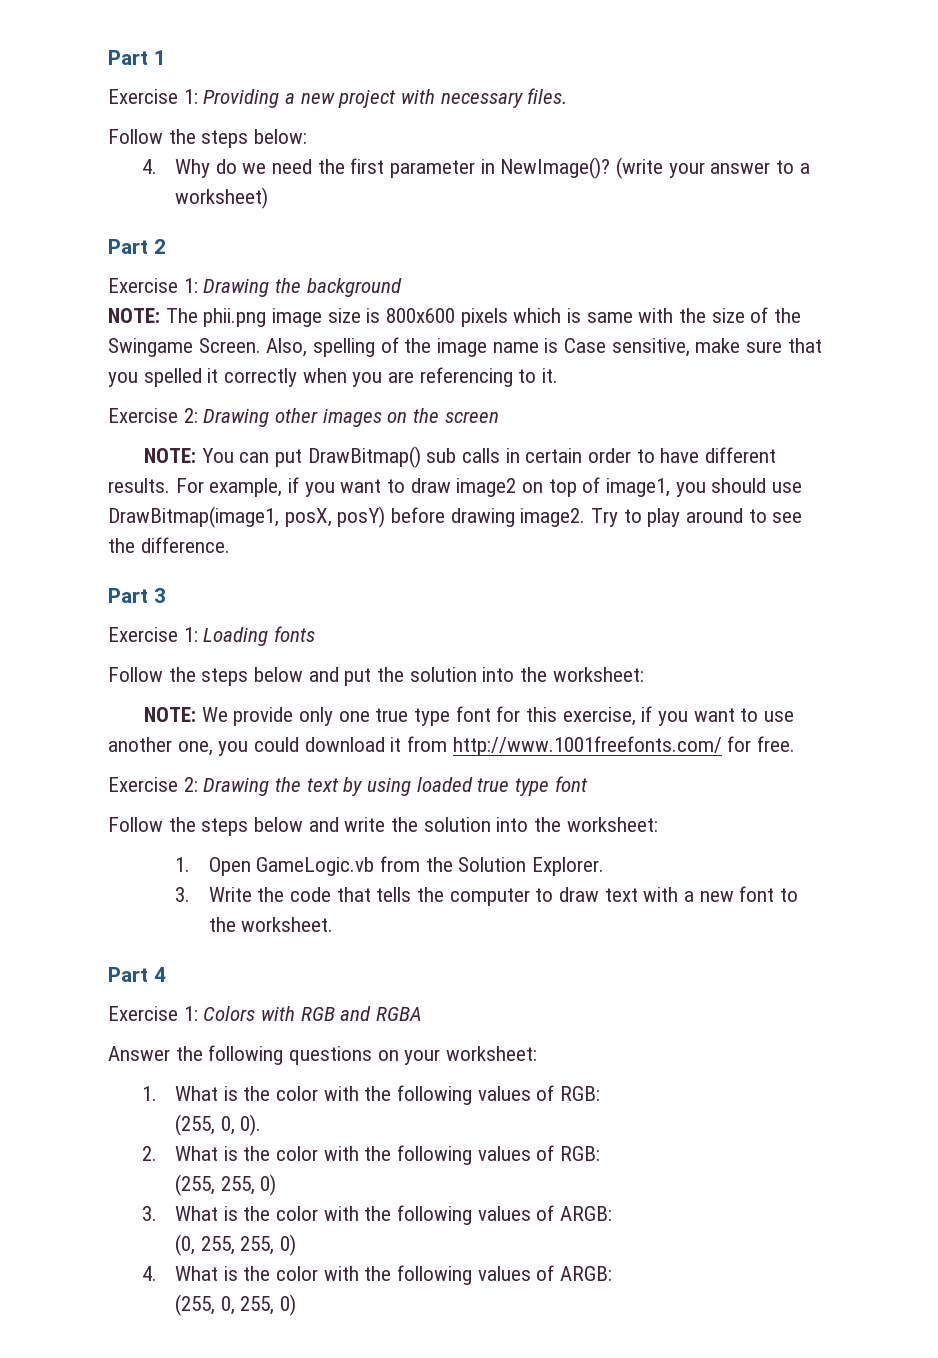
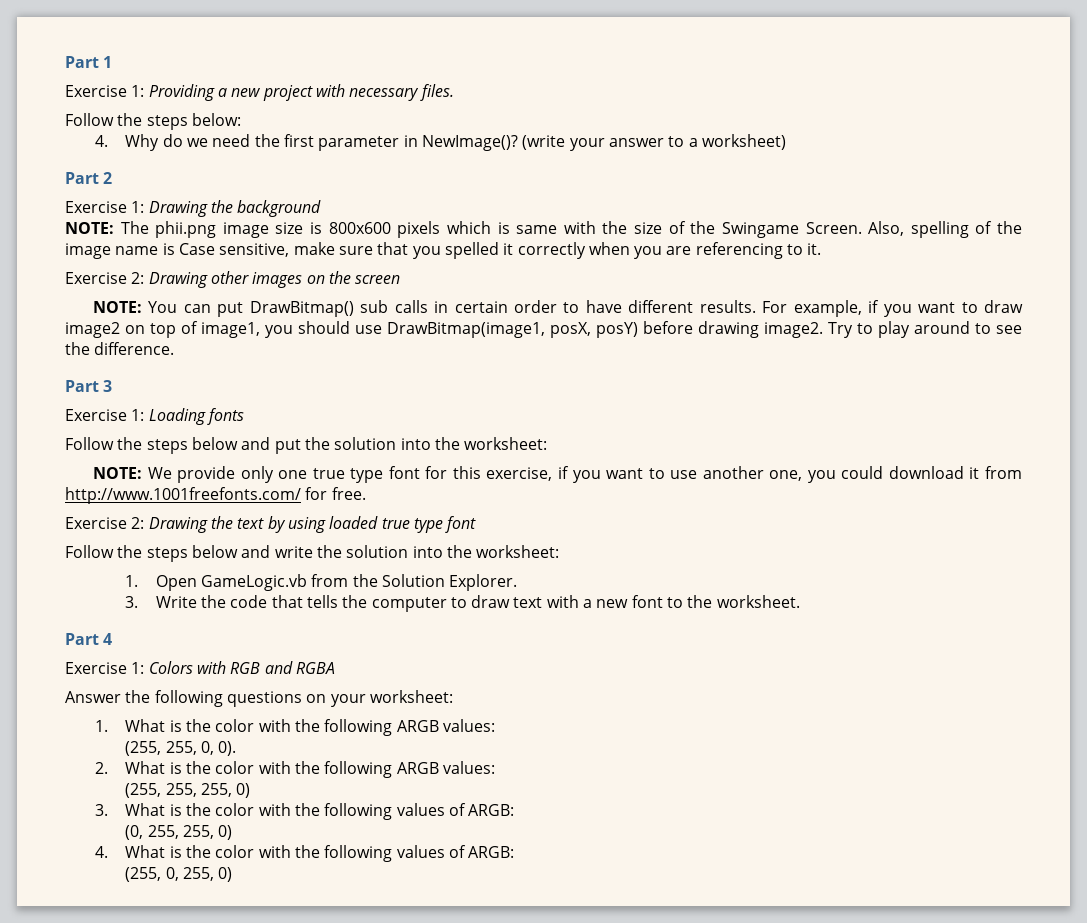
[477,1085,601,1101] [175,1114,216,1136] values of RGB: // (255, -> [396,719,495,732] [125,741,197,756] ARGB values: // (255, 255,
[477,1145,601,1161] [175,1174,255,1196] values of RGB: // (255, 255, -> [396,761,495,774] [125,783,233,798] ARGB values: // (255, 255, 255,

